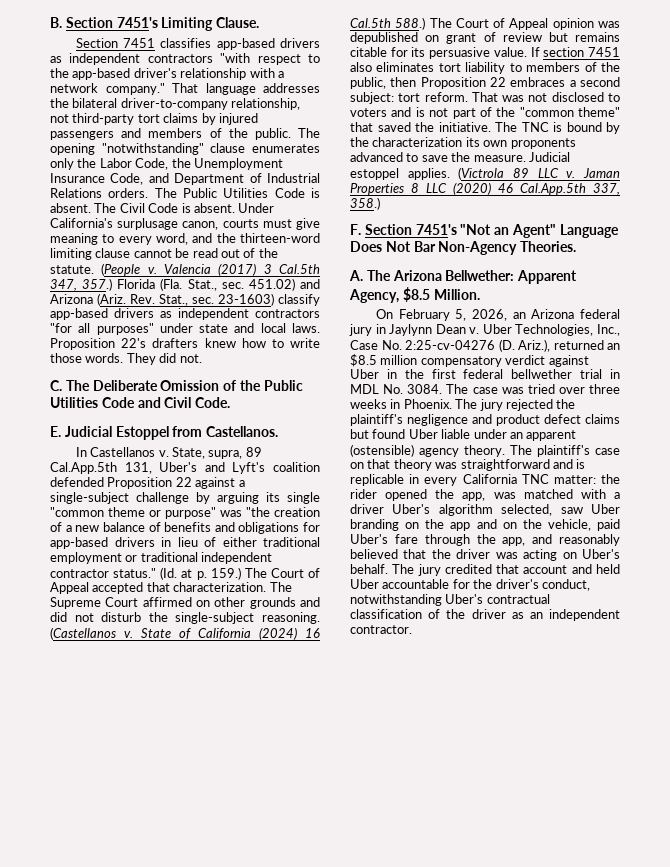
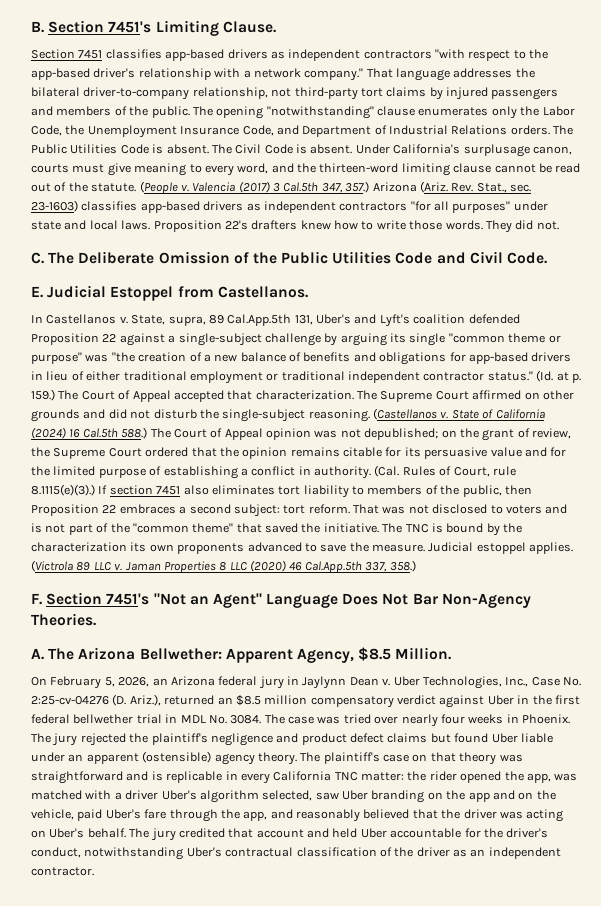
[117,278,320,291] Florida (Fla. Stat., sec. 451.02) and -> (370, 187) none
[278,294,320,306] classify -> [81,201,138,211] classifies
[350,32,568,44] depublished on grant of review but -> [340,428,571,441] [31,447,288,459] not depublished; on the grant of review, the Supreme Court ordered that the opinion
[493,47,527,57] value. -> [490,447,567,457] [31,465,516,479] [31,484,95,496] value and for the limited purpose of establishing a conflict in authority. (Cal. Rules of Court, rule 8.1115(e)(3).)
[589,384,620,394] three -> [401,714,465,727] nearly four

